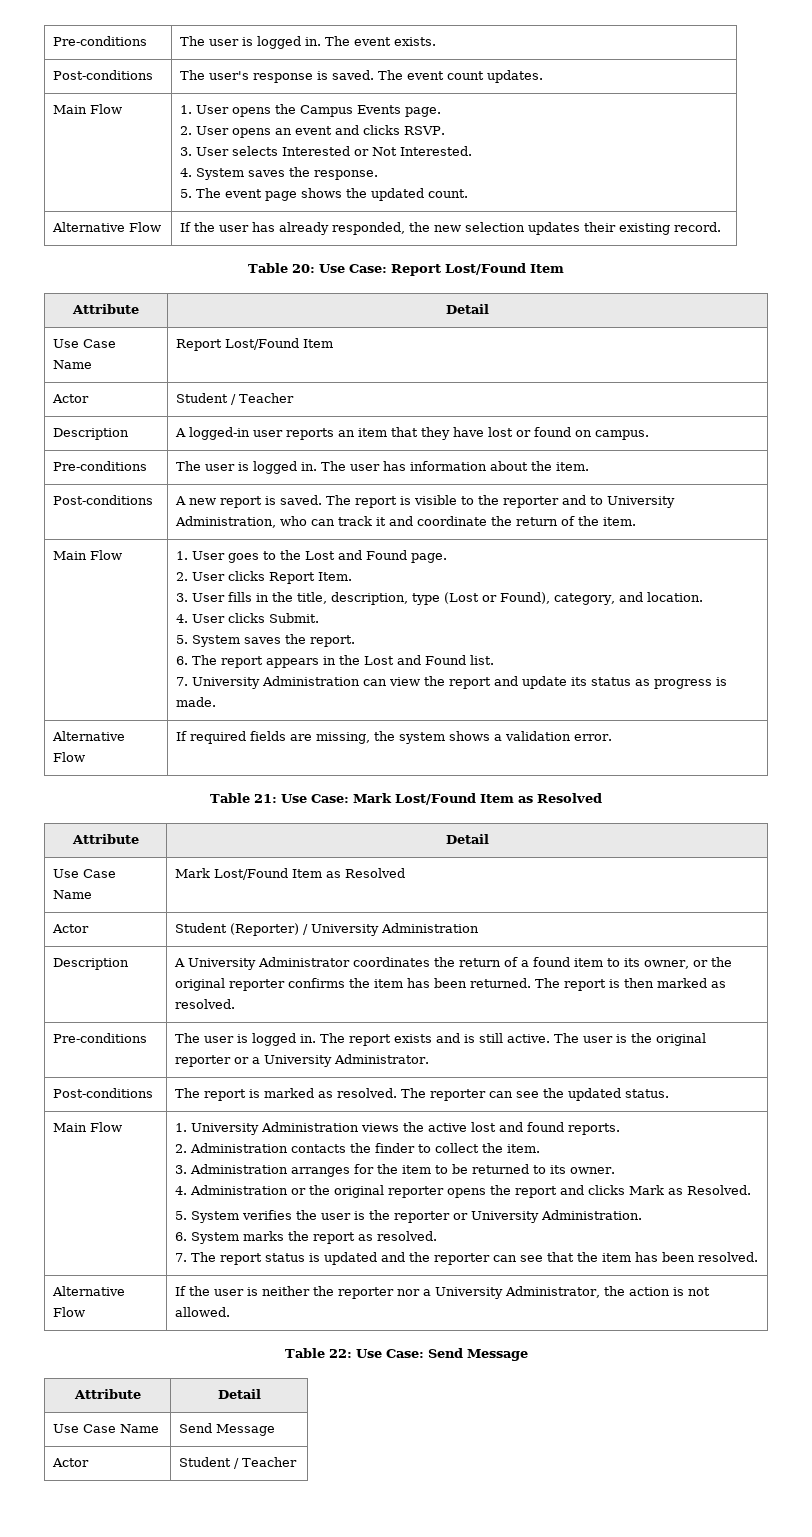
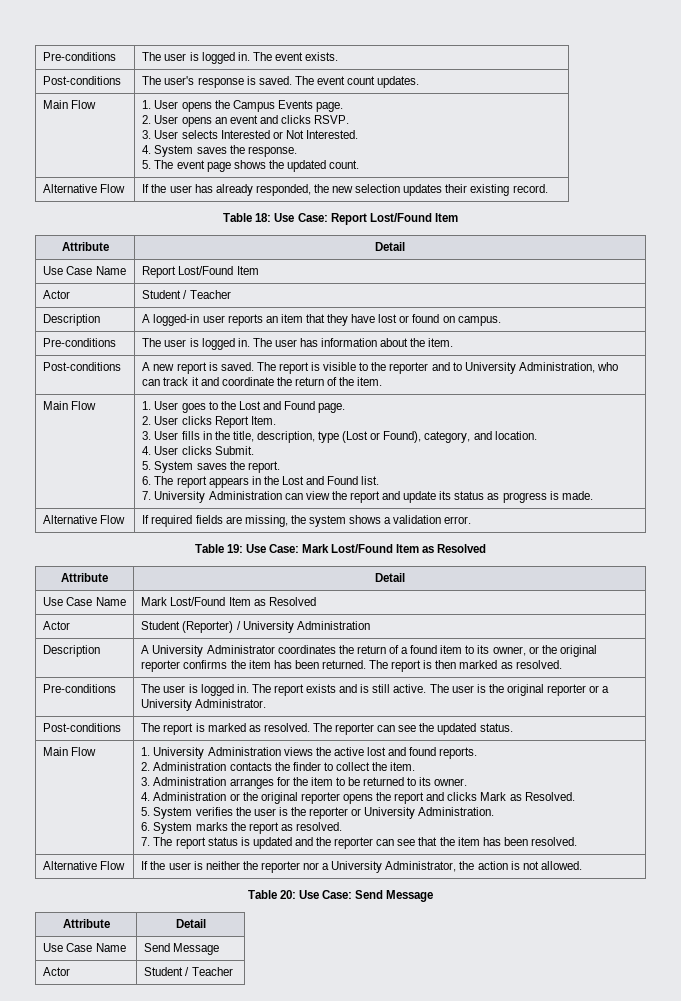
[291,264,315,273] 20: -> [255,213,272,222] 18:
[253,794,277,803] 21: -> [226,544,243,553] 19:
[328,1349,352,1358] 22: -> [279,890,296,899] 20:

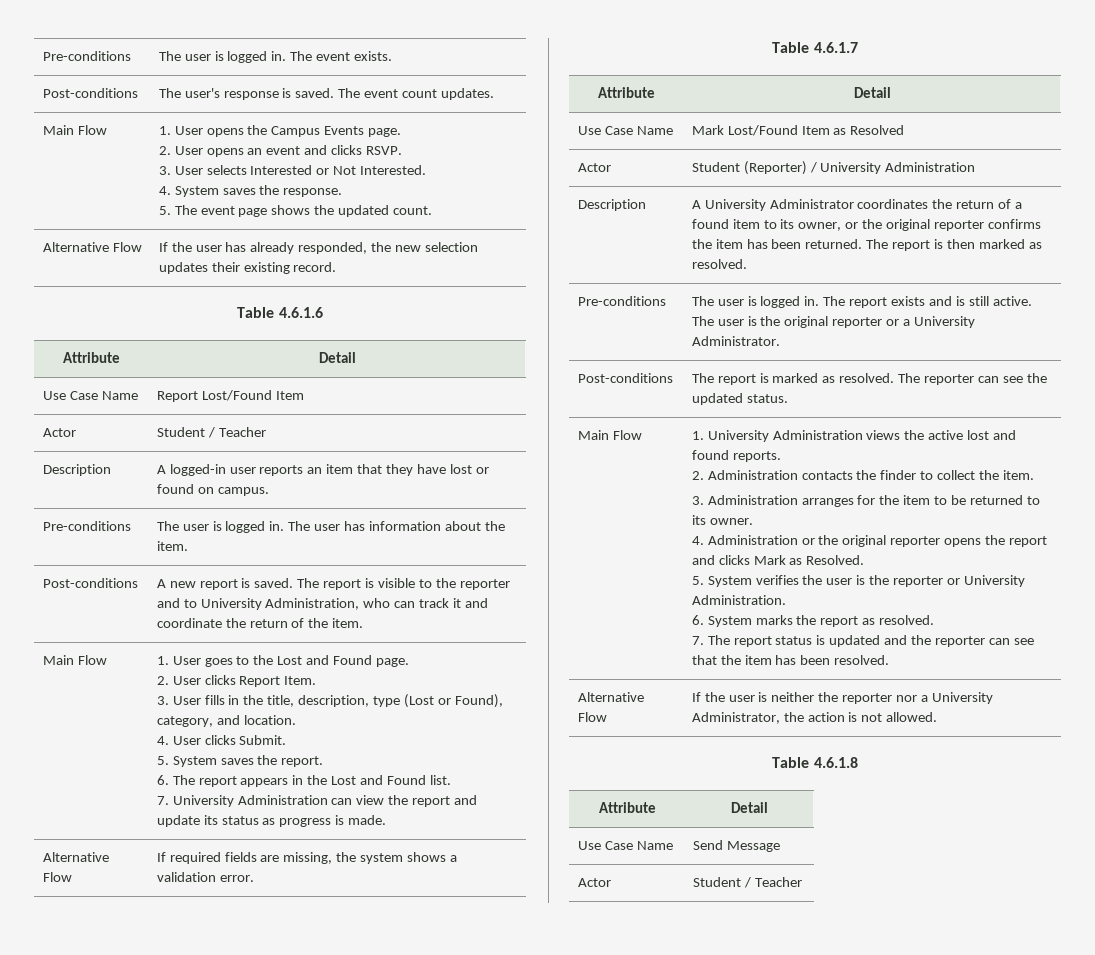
[255,213,458,225] 18: Use Case: Report Lost/Found Item -> [278,307,323,318] 4.6.1.6
[226,544,487,553] 19: Use Case: Mark Lost/Found Item as Resolved -> [813,42,858,53] 4.6.1.7
[279,890,434,902] 20: Use Case: Send Message -> [813,757,858,768] 4.6.1.8

